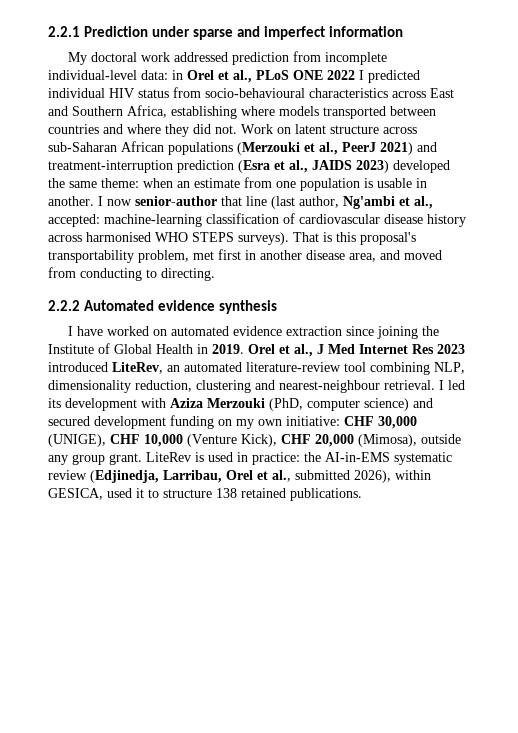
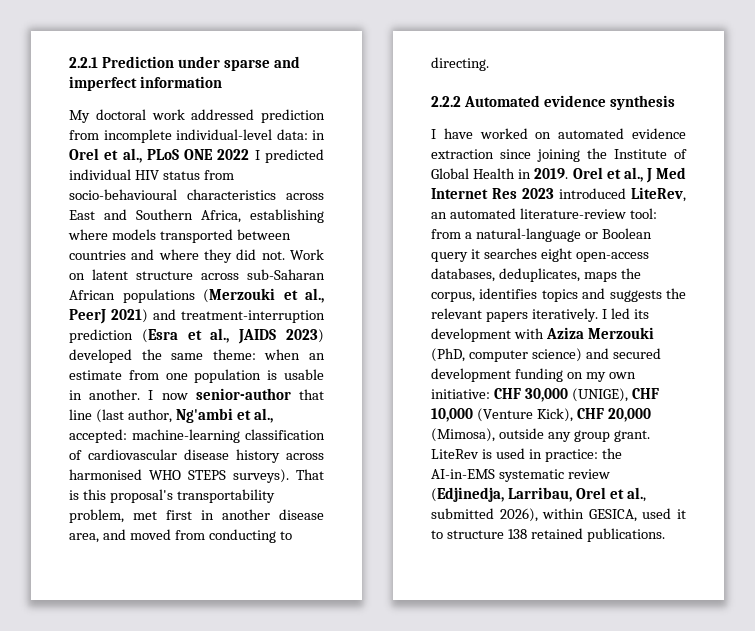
[344,362,465,375] [48,380,435,393] tool combining NLP, dimensionality reduction, clustering and nearest-neighbour retrieval. -> [629,208,657,219] [431,228,652,242] [431,248,649,262] [431,268,641,282] [431,288,686,302] [431,308,598,322] tool: from a natural-language or Boolean query it searches eight open-access databases, deduplicates, maps the corpus, identifies topics and suggests the relevant papers iteratively.

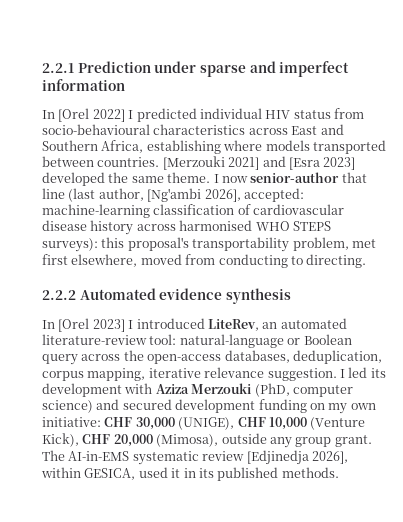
[69,109,325,123] [69,129,325,143] [69,148,250,163] My doctoral work addressed prediction from incomplete individual-level data: in Orel et al., PLoS ONE 2022 -> [42,108,125,122] In [Orel 2022]
[69,249,324,263] [69,269,325,280] [69,288,324,303] [69,309,325,324] [69,328,324,344] [69,349,325,363] [69,369,324,383] [69,389,141,400] countries and where they did not. Work on latent structure across sub-Saharan African populations (Merzouki et al., PeerJ 2021) and treatment-interruption prediction (Esra et al., JAIDS 2023) developed the same theme: when an estimate from one population is usable in another. -> [97,156,356,170] [42,172,211,186] countries. [Merzouki 2021] and [Esra 2023] developed the same theme.
[175,408,273,423] Ng'ambi et al., -> [147,188,241,202] [Ng'ambi 2026],
[233,469,324,483] [69,490,79,500] surveys). That is -> [42,238,98,252] surveys):
[201,509,324,520] [69,529,126,543] in another disease area, and -> [71,254,138,267] elsewhere,
[431,128,686,139] [431,148,687,162] [431,167,686,183] [431,188,554,199] I have worked on automated evidence extraction since joining the Institute of Global Health in 2019. Orel et al., J Med Internet Res 2023 -> [42,318,134,332] In [Orel 2023] I
[431,229,472,239] from a -> (177, 339) none
[470,248,649,262] [431,268,641,282] [431,288,686,302] [431,308,598,322] it searches eight open-access databases, deduplicates, maps the corpus, identifies topics and suggests the relevant papers iteratively. -> [81,350,382,364] [42,367,337,381] across the open-access databases, deduplication, corpus mapping, iterative relevance suggestion.
[431,448,622,462] [431,469,610,482] [431,487,646,502] [431,508,686,522] [431,528,665,542] LiteRev is used in practice: the AI-in-EMS systematic review (Edjinedja, Larribau, Orel et al., submitted 2026), within GESICA, used it to structure 138 retained publications. -> [42,450,348,465] [41,467,339,481] The AI-in-EMS systematic review [Edjinedja 2026], within GESICA, used it in its published methods.

